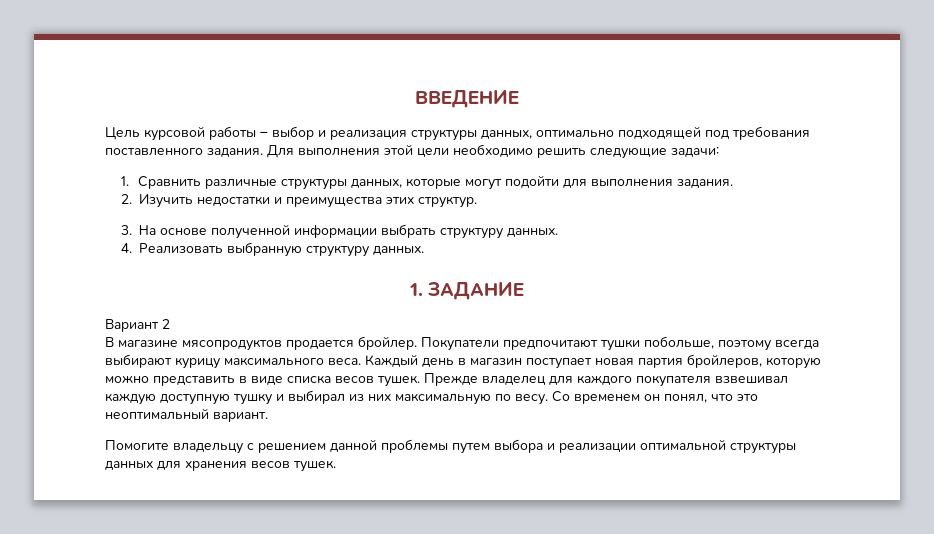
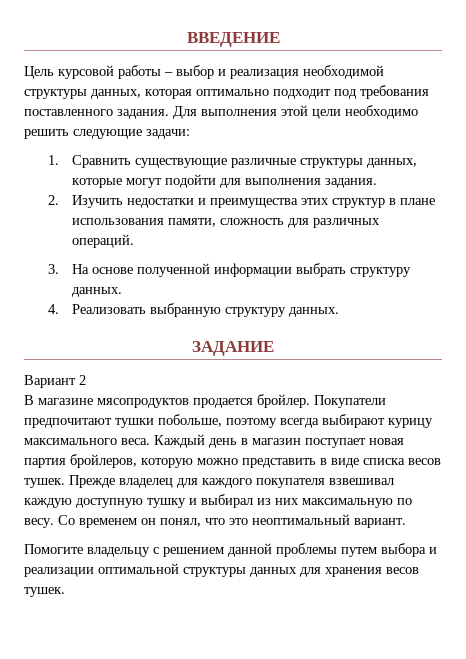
[411,126,701,141] структуры данных, оптимально подходящей -> [303,65,384,79] [24,89,331,99] необходимой структуры данных, которая оптимально подходит
(201, 182) none -> [134,158,227,168] существующие
[418,196,478,208] структур. -> [331,198,435,208] [71,218,380,228] [71,234,134,248] структур в плане использования памяти, сложность для различных операций.
[408,283,423,296] 1. -> (339, 312) none

